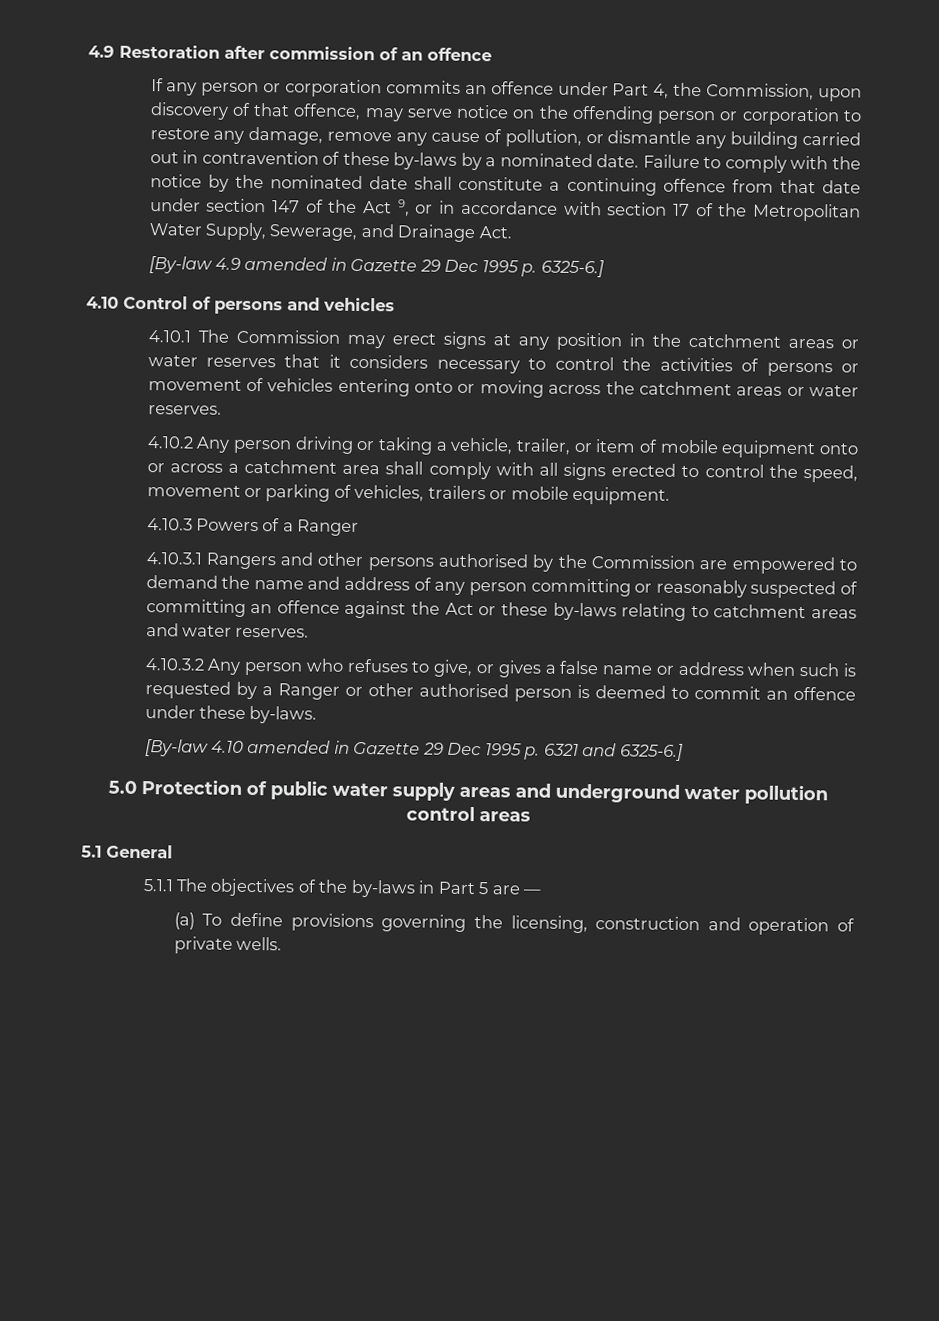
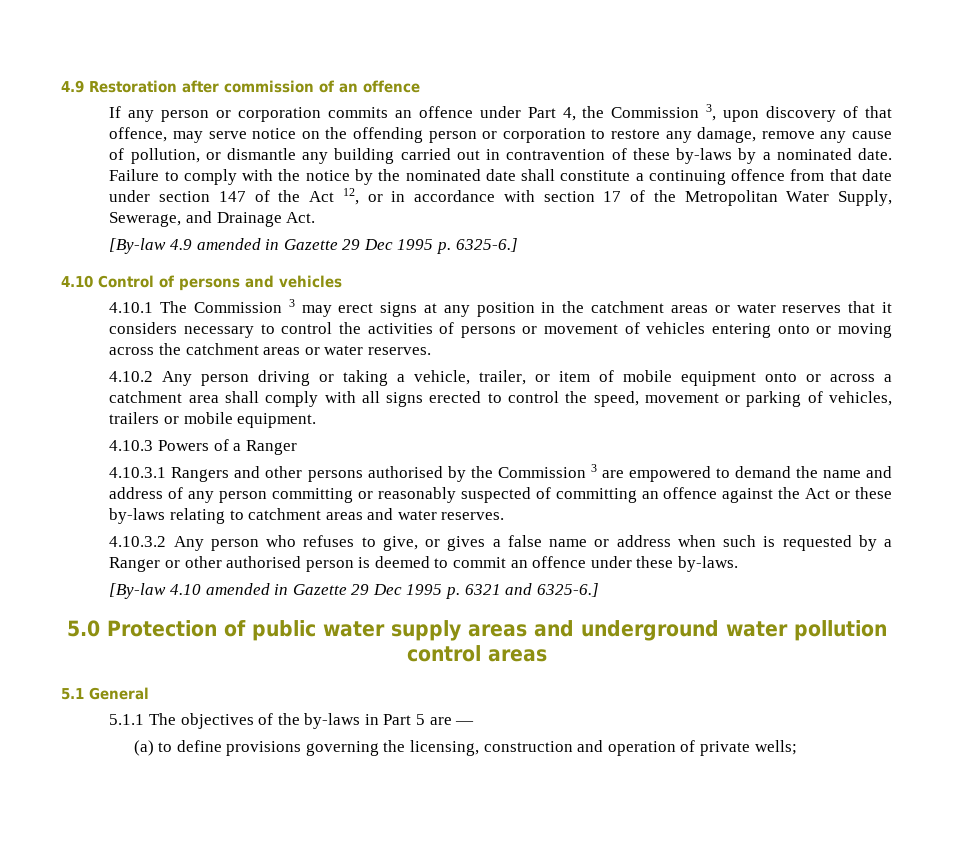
[706,83,815,101] Commission, -> [611,104,717,121] Commission 3,
[397,199,410,217] 9, -> [342,188,359,205] 12,
(340, 336) none -> [288,299,295,307] 3
(696, 562) none -> [590,464,597,472] 3
[202,913,223,926] To -> [158,742,173,752] to
[236,936,283,951] wells. -> [754,740,797,755] wells;

